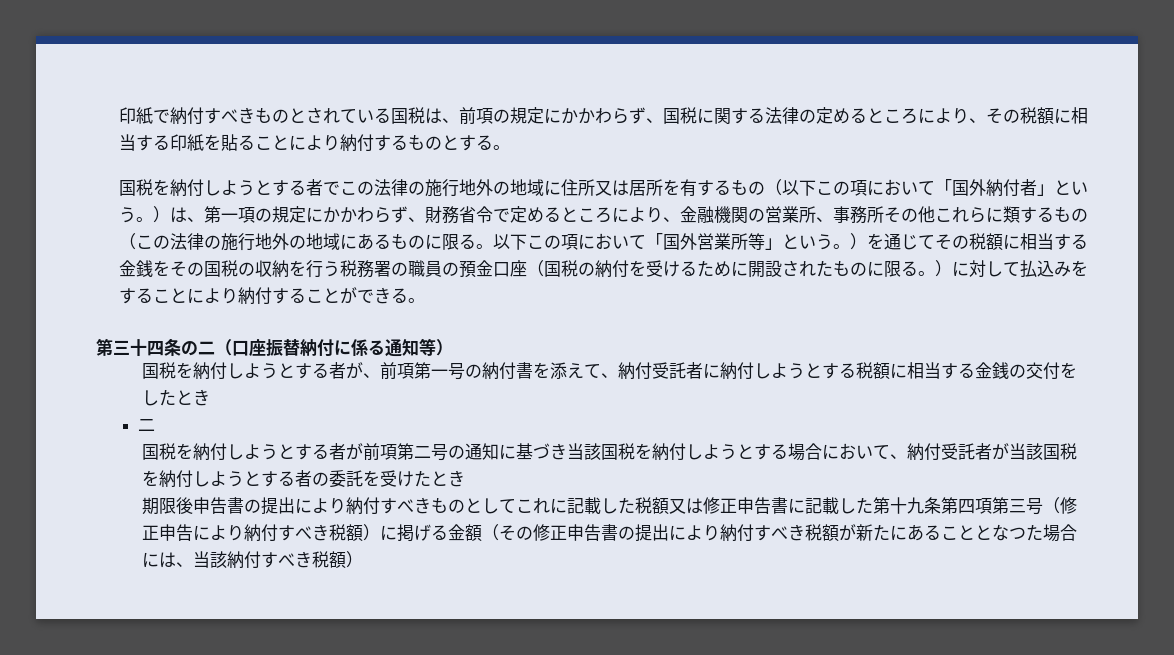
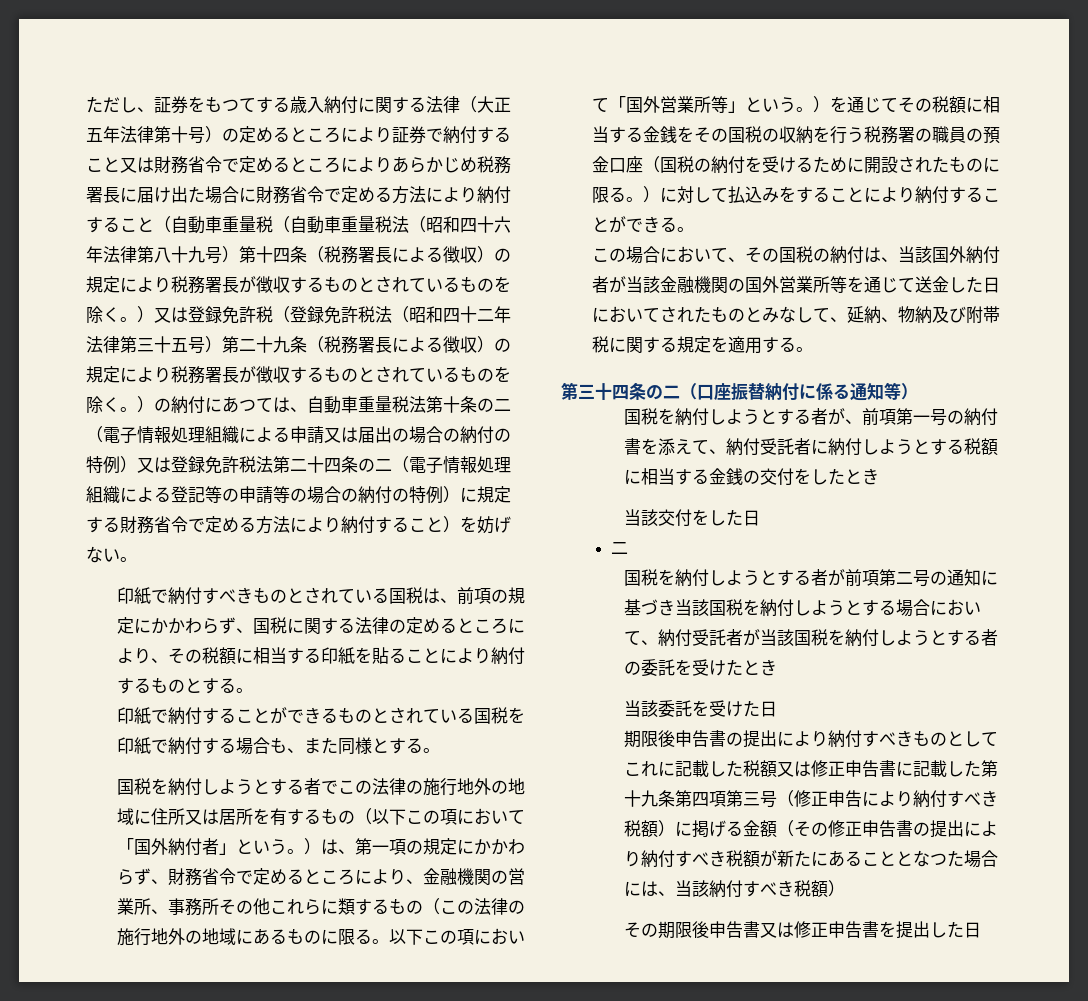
(119, 115) none -> [86,96,511,114] [86,126,511,144] [86,156,511,174] [86,186,511,204] [86,216,511,234] [86,246,511,264] [86,276,511,294] [86,306,511,324] [86,336,511,354] [86,366,511,384] [86,396,511,414] [86,426,511,444] [86,456,511,474] [86,486,511,504] [86,516,511,534] [86,546,137,563] ただし、証券をもつてする歳入納付に関する法律（大正五年法律第十号）の定めるところにより証券で納付すること又は財務省令で定めるところによりあらかじめ税務署長に届け出た場合に財務省令で定める方法により納付すること（自動車重量税（自動車重量税法（昭和四十六年法律第八十九号）第十四条（税務署長による徴収）の規定により税務署長が徴収するものとされているものを除く。）又は登録免許税（登録免許税法（昭和四十二年法律第三十五号）第二十九条（税務署長による徴収）の規定により税務署長が徴収するものとされているものを除く。）の納付にあつては、自動車重量税法第十条の二（電子情報処理組織による申請又は届出の場合の納付の特例）又は登録免許税法第二十四条の二（電子情報処理組織による登記等の申請等の場合の納付の特例）に規定する財務省令で定める方法により納付すること）を妨げない。 //
(511, 147) none -> [117,707,526,725] [117,737,441,755] // 印紙で納付することができるものとされている国税を印紙で納付する場合も、また同様とする。
(426, 300) none -> [592,246,1001,264] [592,276,1001,293] [592,306,1001,324] [592,336,814,354] // この場合において、その国税の納付は、当該国外納付者が当該金融機関の国外営業所等を通じて送金した日においてされたものとみなして、延納、物納及び附帯税に関する規定を適用する。
(211, 397) none -> [623,509,760,527] // 当該交付をした日
(466, 478) none -> [623,700,777,717] // 当該委託を受けた日
(364, 559) none -> [623,921,981,939] // その期限後申告書又は修正申告書を提出した日

